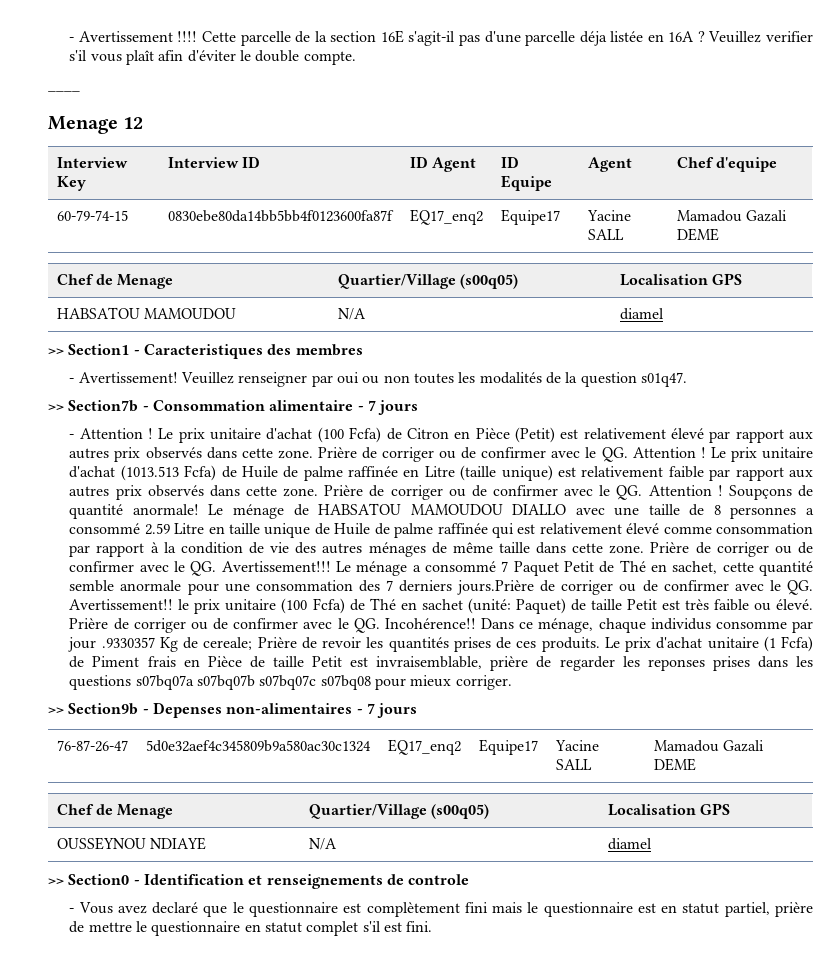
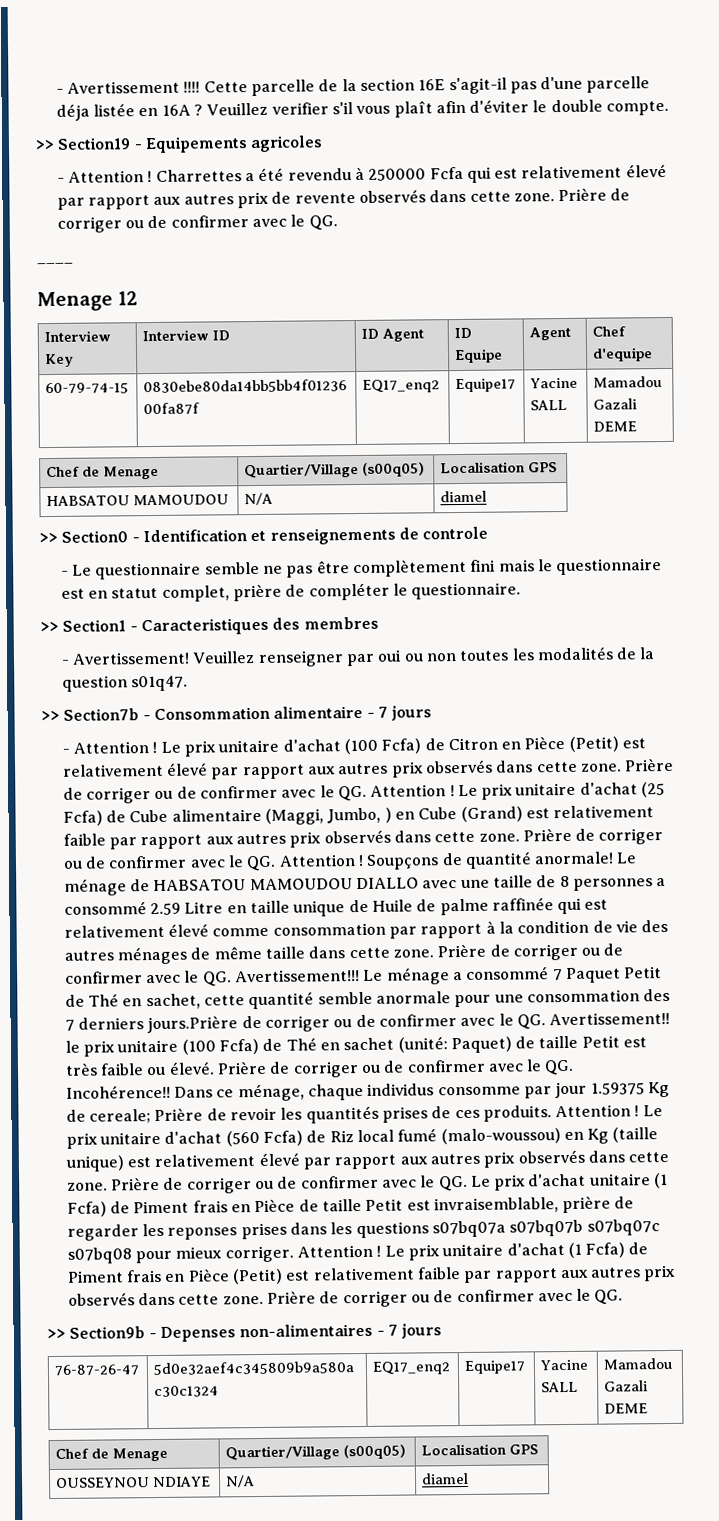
(356, 58) none -> [35,135,324,154] [56,163,667,183] [56,188,631,210] [56,214,338,233] // >> Section19 - Equipements agricoles // - Attention ! Charrettes a été revendu à 250000 Fcfa qui est relativement élevé par rapport aux autres prix de revente observés dans cette zone. Prière de corriger ou de confirmer avec le QG.
(664, 314) none -> [39,526,489,545] [60,558,663,580] [60,582,522,602] // >> Section0 - Identification et renseignements de controle // - Le questionnaire semble ne pas être complètement fini mais le questionnaire est en statut complet, prière de compléter le questionnaire.
[120,465,553,481] (1013.513 Fcfa) de Huile de palme raffinée en Litre (taille unique) -> [641,782,666,798] [62,806,523,826] (25 Fcfa) de Cube alimentaire (Maggi, Jumbo, ) en Cube (Grand)
[101,637,155,648] .9330357 -> [590,1082,645,1095] 1.59375
(600, 644) none -> [555,1104,663,1118] [65,1127,659,1149] [65,1149,670,1172] [66,1175,468,1194] Attention ! Le prix unitaire d'achat (560 Fcfa) de Riz local fumé (malo-woussou) en Kg (taille unique) est relativement élevé par rapport aux autres prix observés dans cette zone. Prière de corriger ou de confirmer avec le QG.
(512, 682) none -> [296,1242,649,1261] [66,1264,677,1285] [67,1288,624,1308] Attention ! Le prix unitaire d'achat (1 Fcfa) de Piment frais en Pièce (Petit) est relativement faible par rapport aux autres prix observés dans cette zone. Prière de corriger ou de confirmer avec le QG.
[48,874,470,889] [69,902,814,917] [69,921,433,936] // >> Section0 - Identification et renseignements de controle // - Vous avez declaré que le questionnaire est complètement fini mais le questionnaire est en statut partiel, prière de mettre le questionnaire en statut complet s'il est fini. -> (470, 1478) none

